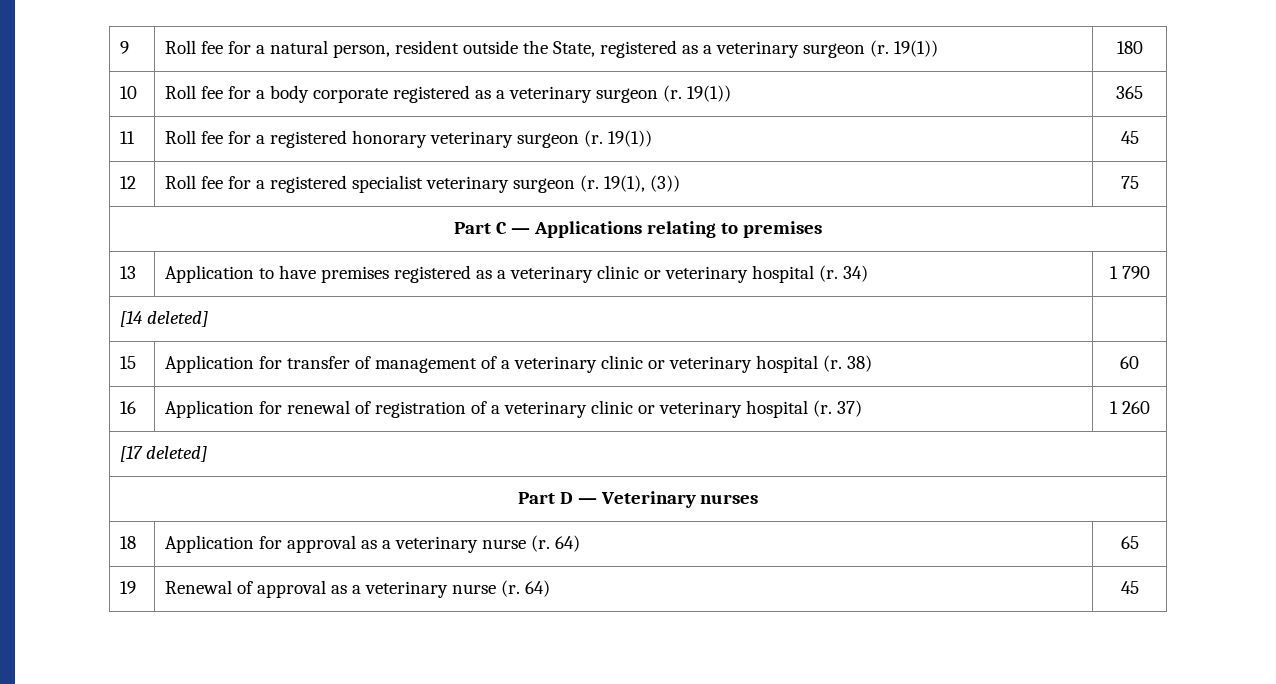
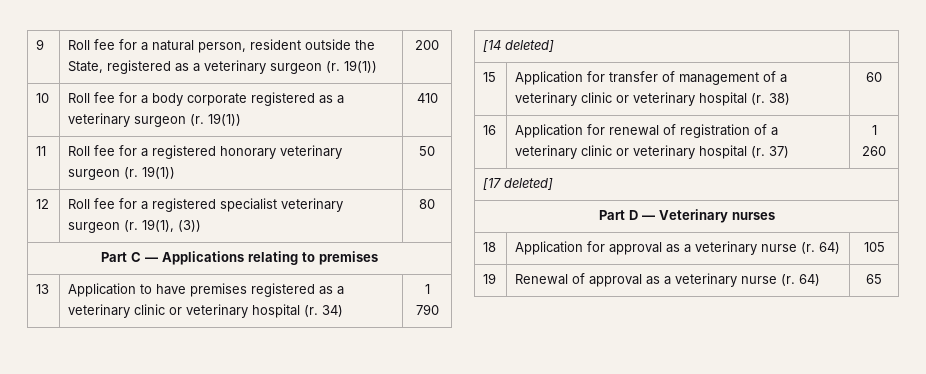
[1116,41,1143,54] 180 -> [415,40,439,50] 200
[1116,86,1143,99] 365 -> [416,93,438,103] 410
[1120,131,1139,144] 45 -> [419,146,435,156] 50
[1120,176,1139,189] 75 -> [419,199,435,209] 80
[1120,536,1139,549] 65 -> [863,242,885,252] 105
[1120,581,1139,594] 45 -> [866,274,882,284] 65

